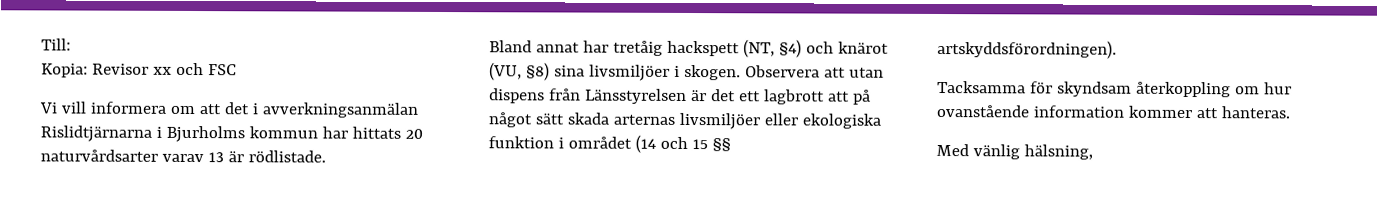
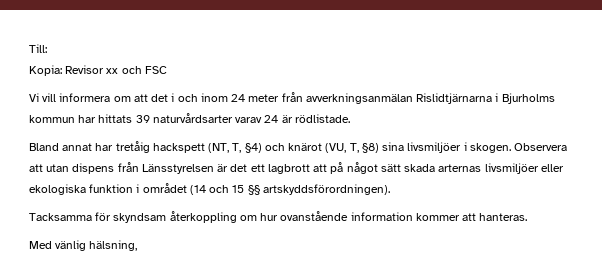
(259, 109) none -> [177,92,303,102] och inom 24 meter från
[404,128,423,139] 20 -> [135,115,150,123] 39
[207,152,224,163] 13 -> [264,115,279,123] 24
(775, 48) none -> [232,143,242,153] T,
(522, 71) none -> [349,143,359,153] T,

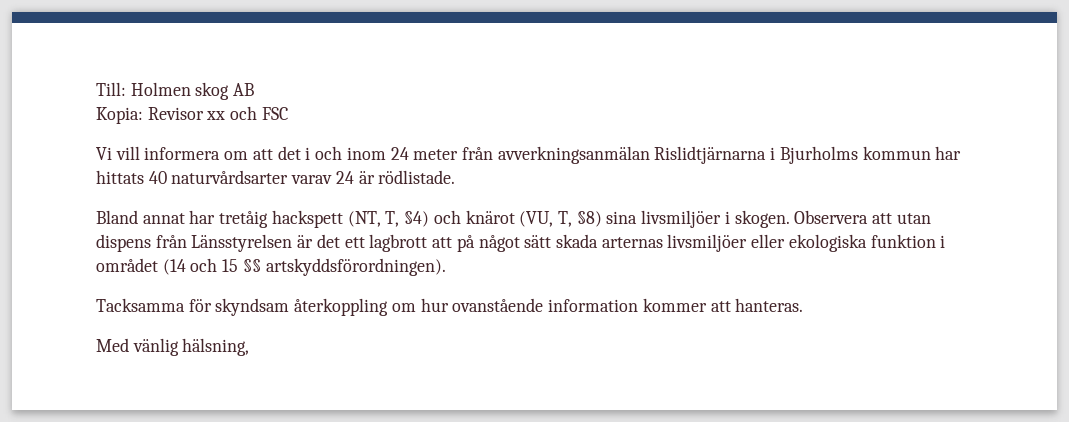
(47, 48) none -> [130,82,255,100] Holmen skog AB
[135,115,150,123] 39 -> [148,171,167,184] 40

